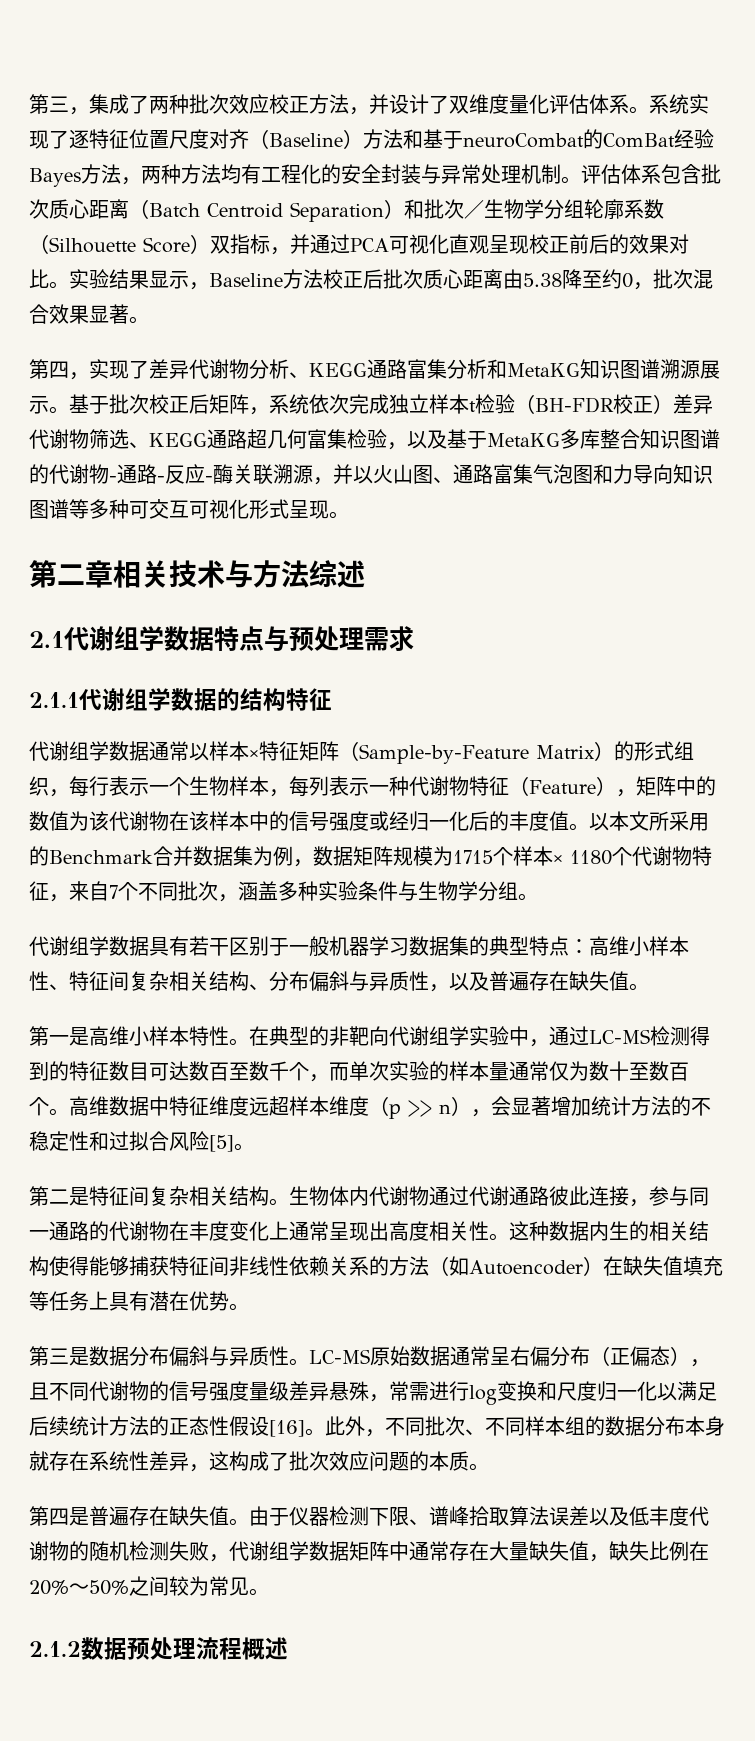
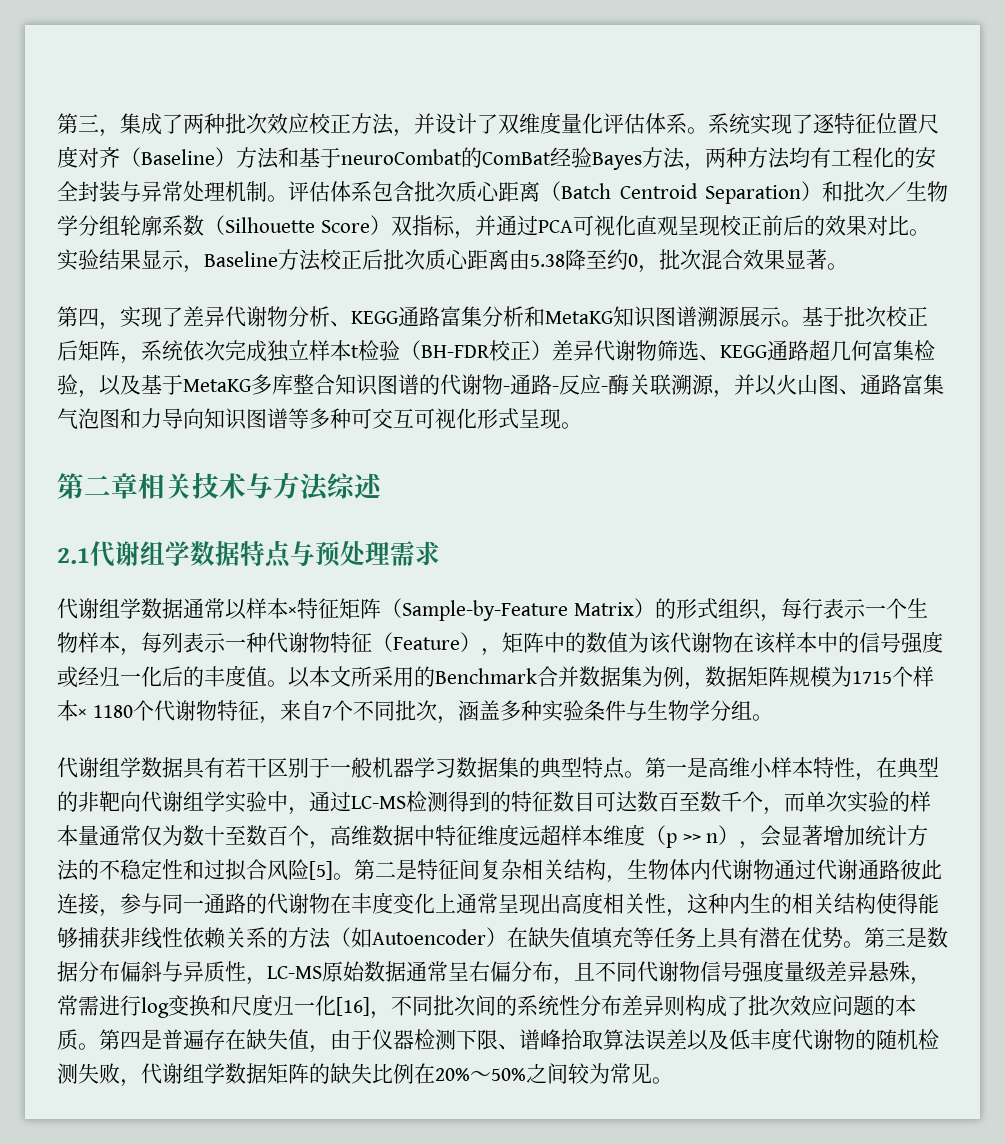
[29,688,332,711] // 2.1.1代谢组学数据的结构特征 -> (440, 553) none
[569,936,689,956] [29,971,649,992] ：高维小样本性、特征间复杂相关结构、分布偏斜与异质性，以及普遍存在缺失值。 // -> [624,771,645,778] 。
[229,1038,249,1046] 。 -> [855,773,876,781] ，
[49,1108,69,1116] 。 -> [309,841,330,849] ，
(254, 1147) // -> (354, 876) none
[269,1198,289,1206] 。 -> [606,875,627,883] ，
[489,1221,589,1241] 。这种数据 -> [666,893,729,917] ，这种
[169,1256,229,1276] 特征间 -> (120, 937) none
(249, 1307) // -> (864, 944) none
[289,1358,309,1366] 。 -> [246,977,267,985] ，
[590,1346,690,1367] （正偏态） -> (553, 971) none
[149,1381,169,1401] 的 -> (700, 971) none
[657,1381,717,1401] [29,1416,725,1437] [29,1451,229,1472] 以满足后续统计方法的正态性假设[16]。此外，不同批次、不同样本组的数据分布本身就存在系统性差异，这 -> [336,995,685,1019] [16]，不同批次间的系统性分布差异则
(489, 1467) // -> (99, 1046) none
[229,1518,249,1526] 。 -> [309,1045,330,1053] ，
[389,1541,609,1562] 中通常存在大量缺失值， -> [309,1063,330,1084] 的
[29,1637,288,1660] // 2.1.2数据预处理流程概述 -> (673, 1080) none

